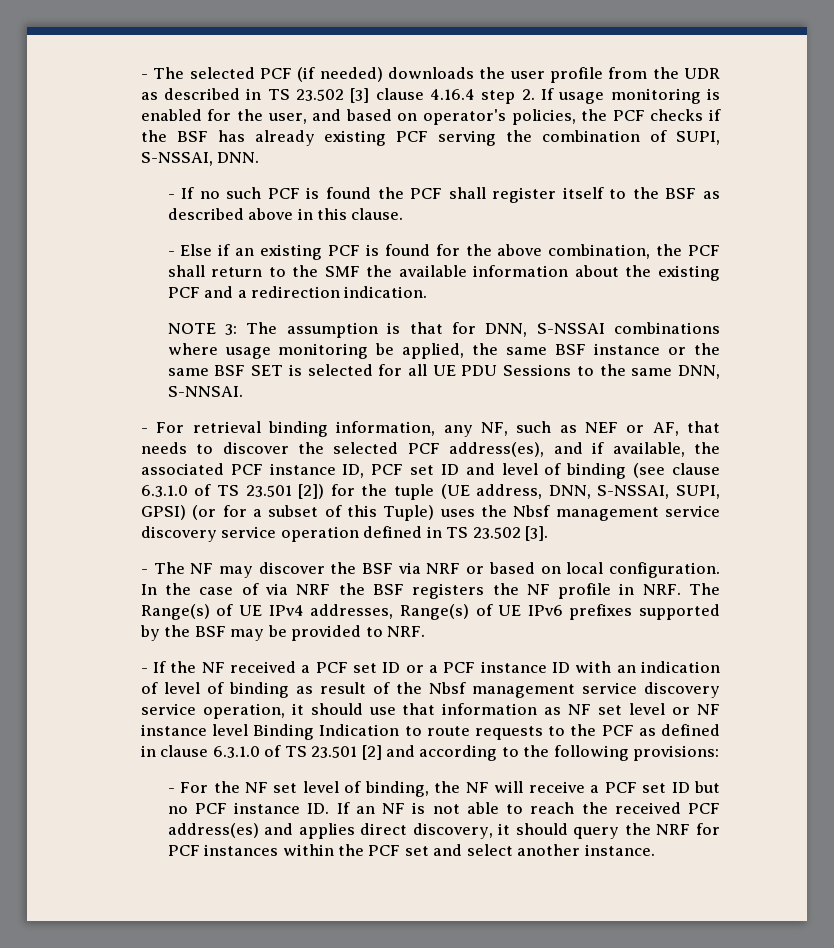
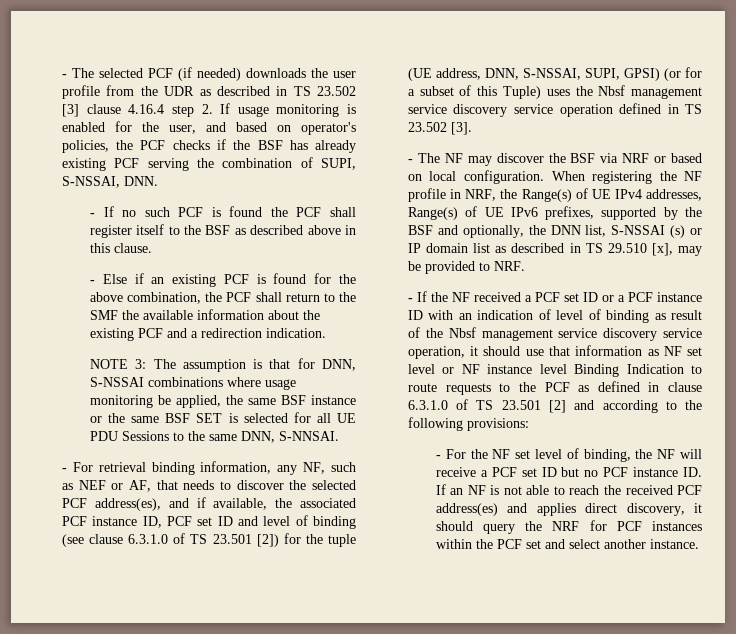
[140,583,485,599] In the case of via NRF the BSF registers -> [551,171,652,184] When registering
[642,583,720,595] NRF. The -> [465,189,518,201] NRF, the
[569,604,633,620] prefixes -> [545,206,595,220] prefixes,
(226, 631) none -> [437,225,702,238] [407,243,673,256] and optionally, the DNN list, S-NSSAI (s) or IP domain list as described in TS 29.510 [x],

